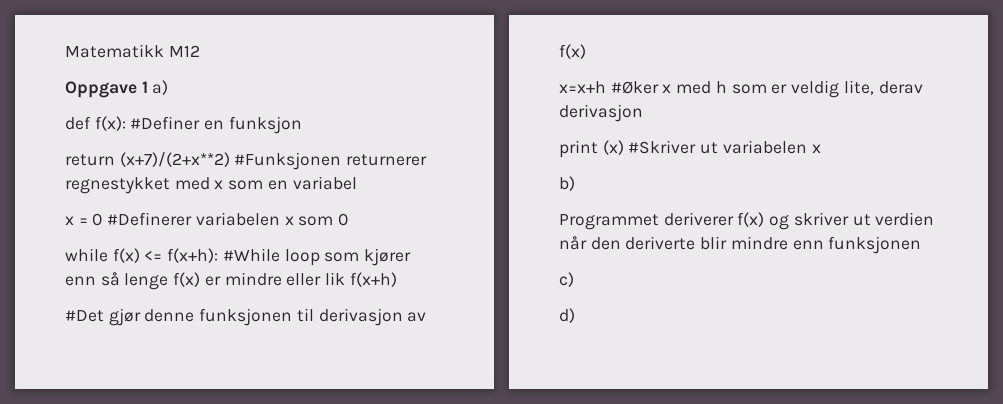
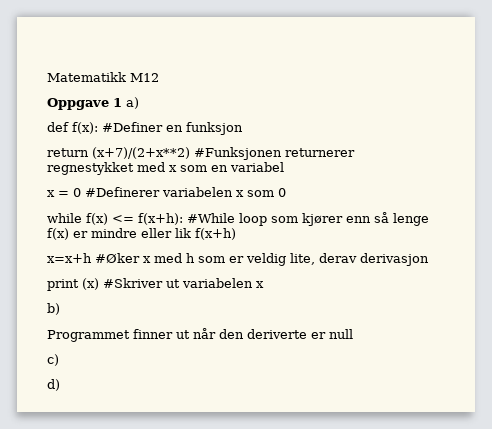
[65,308,427,326] [559,44,586,59] // #Det gjør denne funksjonen til derivasjon av f(x) -> (236, 234) none
[663,212,935,230] [559,236,922,254] deriverer f(x) og skriver ut verdien når den deriverte blir mindre enn funksjonen -> [133,328,353,339] finner ut når den deriverte er null

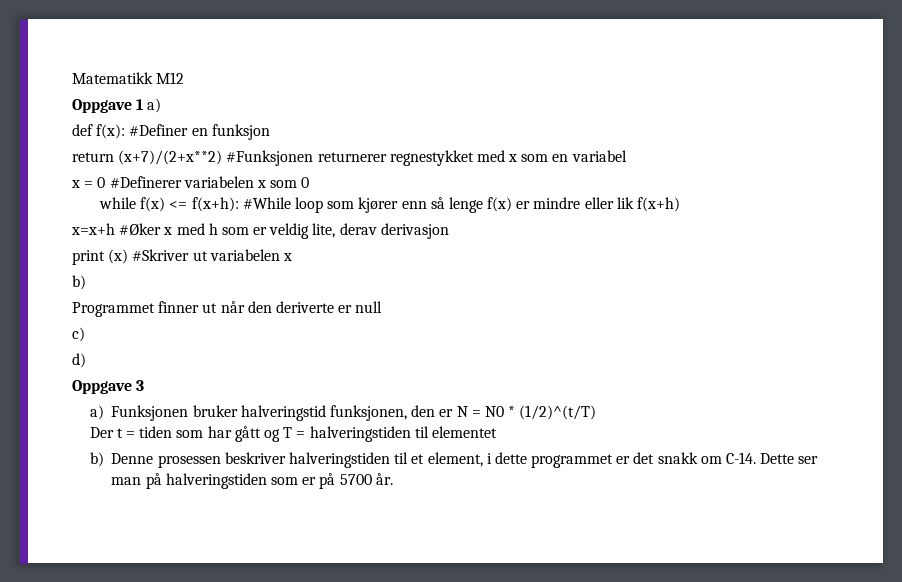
(60, 385) none -> [72,380,145,394] [89,405,597,421] [89,426,497,442] [89,452,819,468] [111,473,393,489] // Oppgave 3 // a) Funksjonen bruker halveringstid funksjonen, den er N = N0 * (1/2)^(t/T) // Der t = tiden som har gått og T = halveringstiden til elementet // b) Denne prosessen beskriver halveringstiden til et element, i dette programmet er det snakk om C-14. Dette ser man på halveringstiden som er på 5700 år.

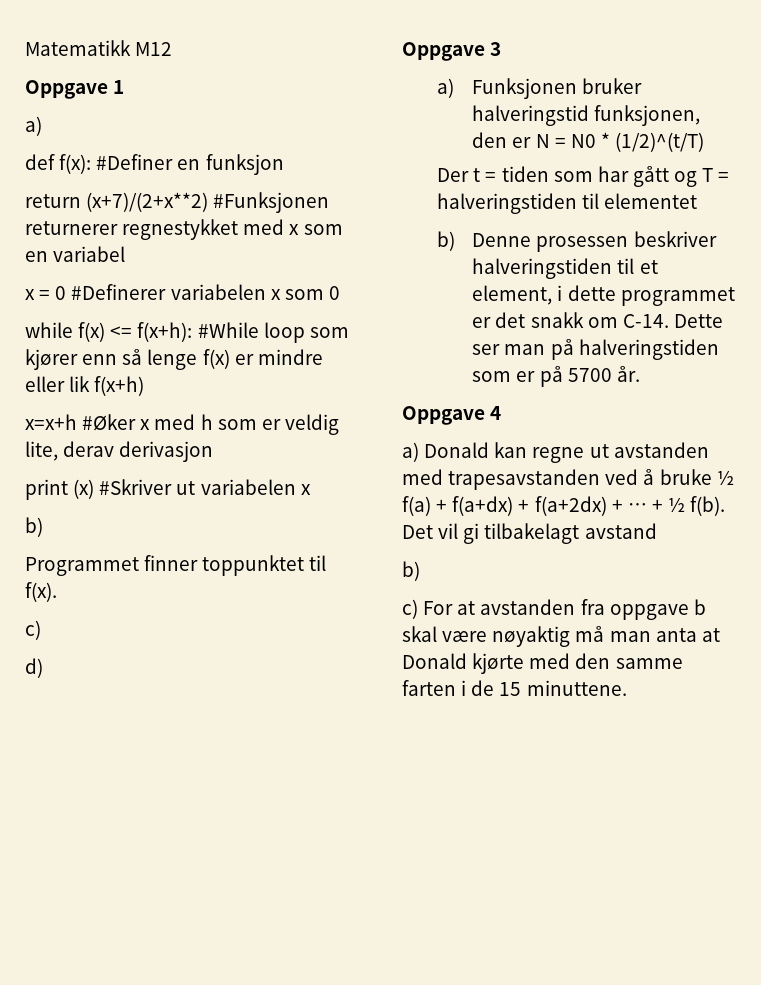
(144, 104) none -> (125, 87) //
[202,301,383,313] ut når den deriverte er null -> [202,555,327,576] [25,582,57,602] toppunktet til f(x).
(393, 479) none -> [402,406,502,425] [402,442,709,463] [402,469,734,490] [402,496,726,516] [402,523,657,544] [402,561,420,581] [402,599,706,620] [402,626,720,647] [402,653,683,674] [402,680,627,696] // Oppgave 4 // a) Donald kan regne ut avstanden med trapesavstanden ved å bruke ½ f(a) + f(a+dx) + f(a+2dx) + … + ½ f(b). Det vil gi tilbakelagt avstand // b) // c) For at avstanden fra oppgave b skal være nøyaktig må man anta at Donald kjørte med den samme farten i de 15 minuttene.

